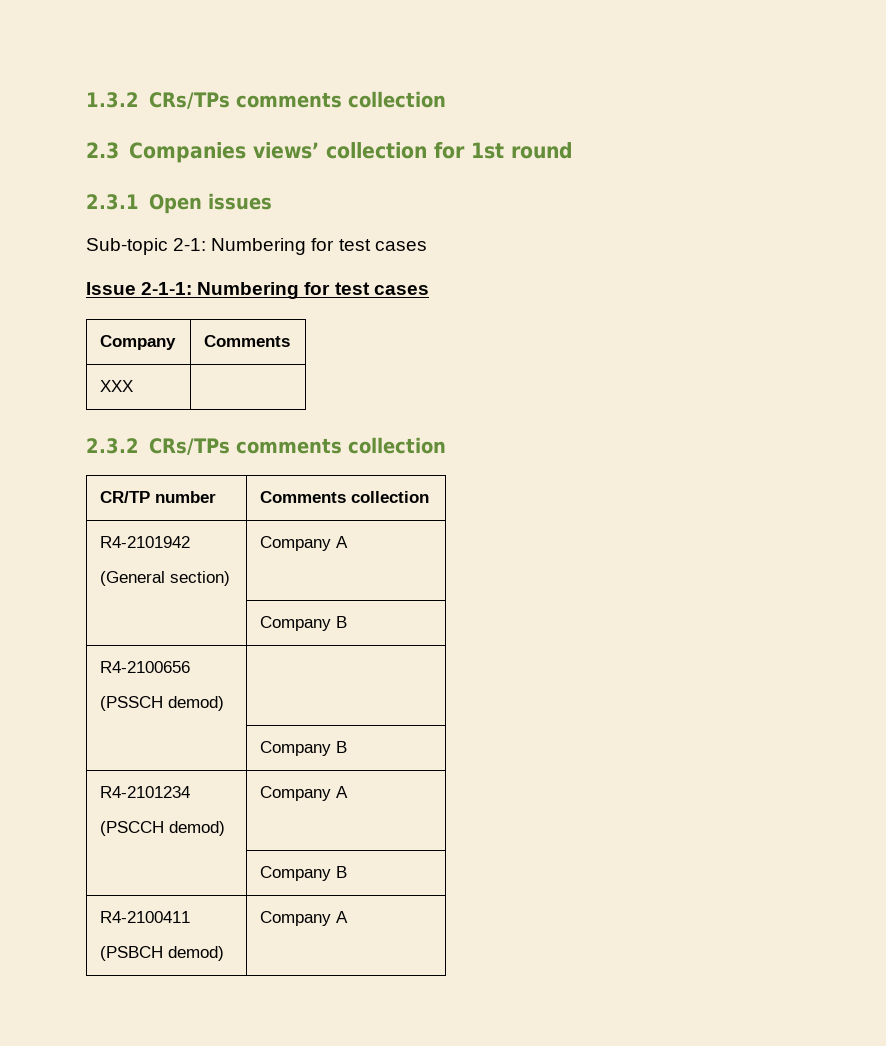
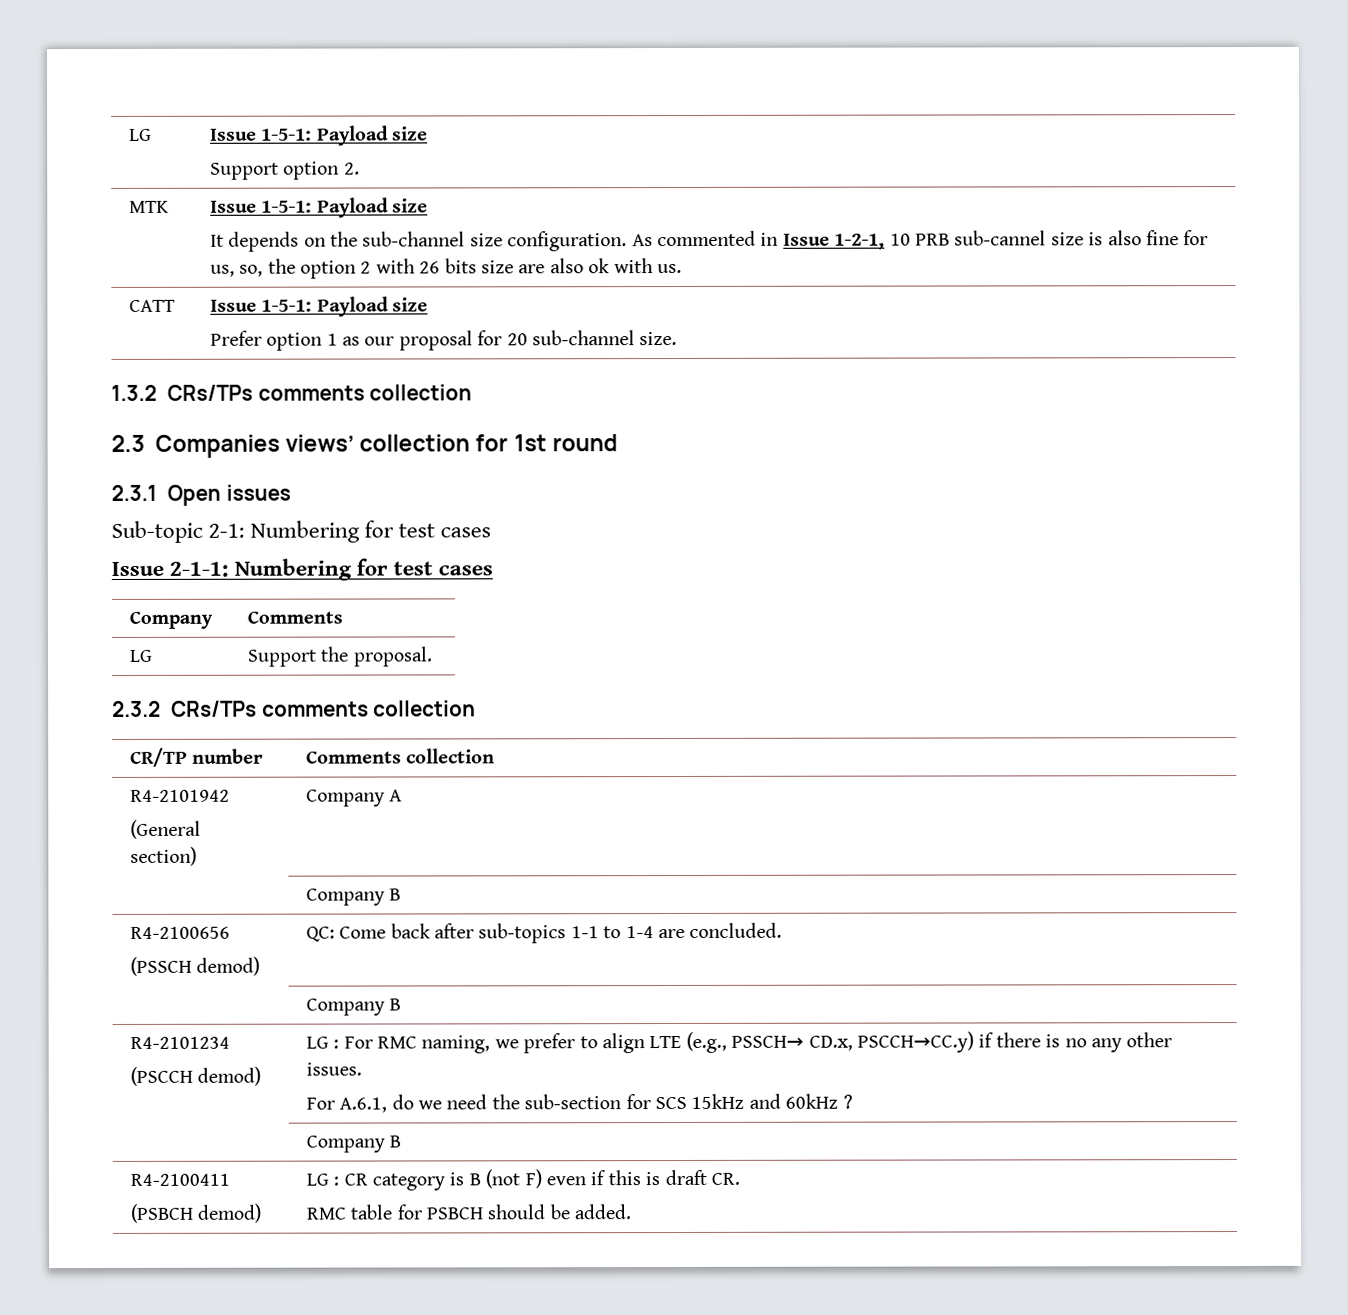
(86, 100) none -> [128,128,152,141] [209,125,429,146] [209,161,360,180] [128,200,169,213] [209,197,429,218] [209,230,1209,252] [209,258,683,279] [128,299,175,312] [209,296,429,317] [209,330,678,351] LG | Issue 1-5-1: Payload size // Support option 2. // MTK | Issue 1-5-1: Payload size // It depends on the sub-channel size configuration. As commented in Issue 1-2-1, 10 PRB sub-cannel size is also fine for us, so, the option 2 with 26 bits size are also ok with us. // CATT | Issue 1-5-1: Payload size // Prefer option 1 as our proposal for 20 sub-channel size. //
[100,380,134,392] XXX | -> [128,649,153,662] [246,646,433,667] LG | Support the proposal.
(225, 703) none -> [305,922,783,944] QC: Come back after sub-topics 1-1 to 1-4 are concluded.
[260,786,349,801] Company A -> [305,1031,1173,1054] [305,1062,362,1076] [305,1093,853,1113] LG : For RMC naming, we prefer to align LTE (e.g., PSSCH→ CD.x, PSCCH→CC.y) if there is no any other issues. // For A.6.1, do we need the sub-section for SCS 15kHz and 60kHz ?
[260,911,349,926] Company A -> [305,1169,741,1191] [305,1204,632,1220] LG : CR category is B (not F) even if this is draft CR. // RMC table for PSBCH should be added.

